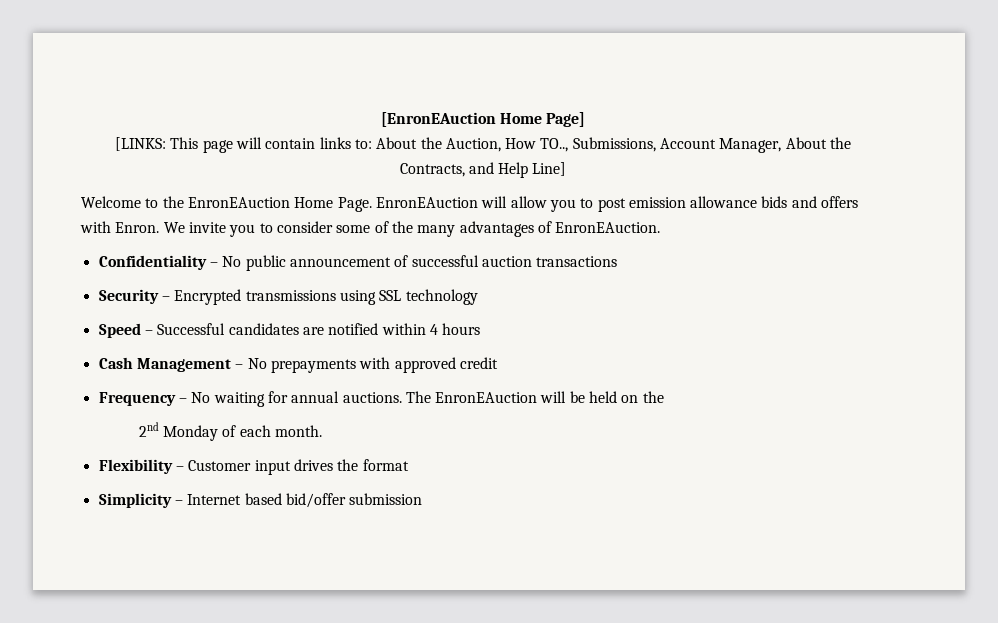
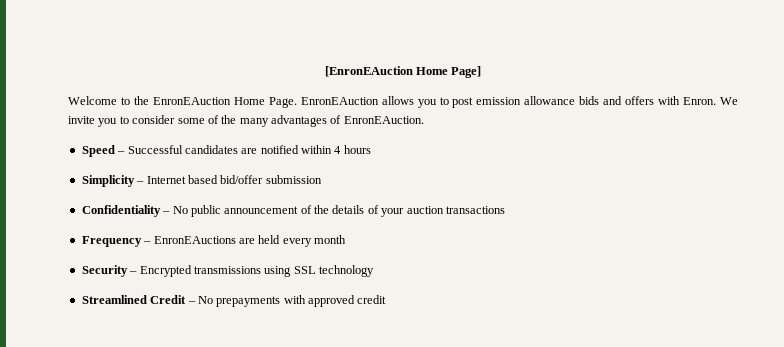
[114,137,852,153] [399,162,567,178] // [LINKS: This page will contain links to: About the Auction, How TO.., Submissions, Account Manager, About the Contracts, and Help Line] -> (482, 72) none
[481,196,547,208] will allow -> [381,96,414,105] allows
[98,255,618,271] [98,289,478,305] // Confidentiality – No public announcement of successful auction transactions // Security – Encrypted transmissions using SSL technology -> (424, 120) none
[98,357,231,372] Cash Management -> [81,175,322,187] [81,205,505,217] [81,235,346,247] [81,265,374,277] [81,295,187,304] Simplicity – Internet based bid/offer submission // Confidentiality – No public announcement of the details of your auction transactions // Frequency – EnronEAuctions are held every month // Security – Encrypted transmissions using SSL technology // Streamlined Credit
[98,391,664,407] [138,422,323,441] [98,459,409,475] [98,493,423,508] // Frequency – No waiting for annual auctions. The EnronEAuction will be held on the // 2nd Monday of each month. // Flexibility – Customer input drives the format // Simplicity – Internet based bid/offer submission -> (387, 299) none

